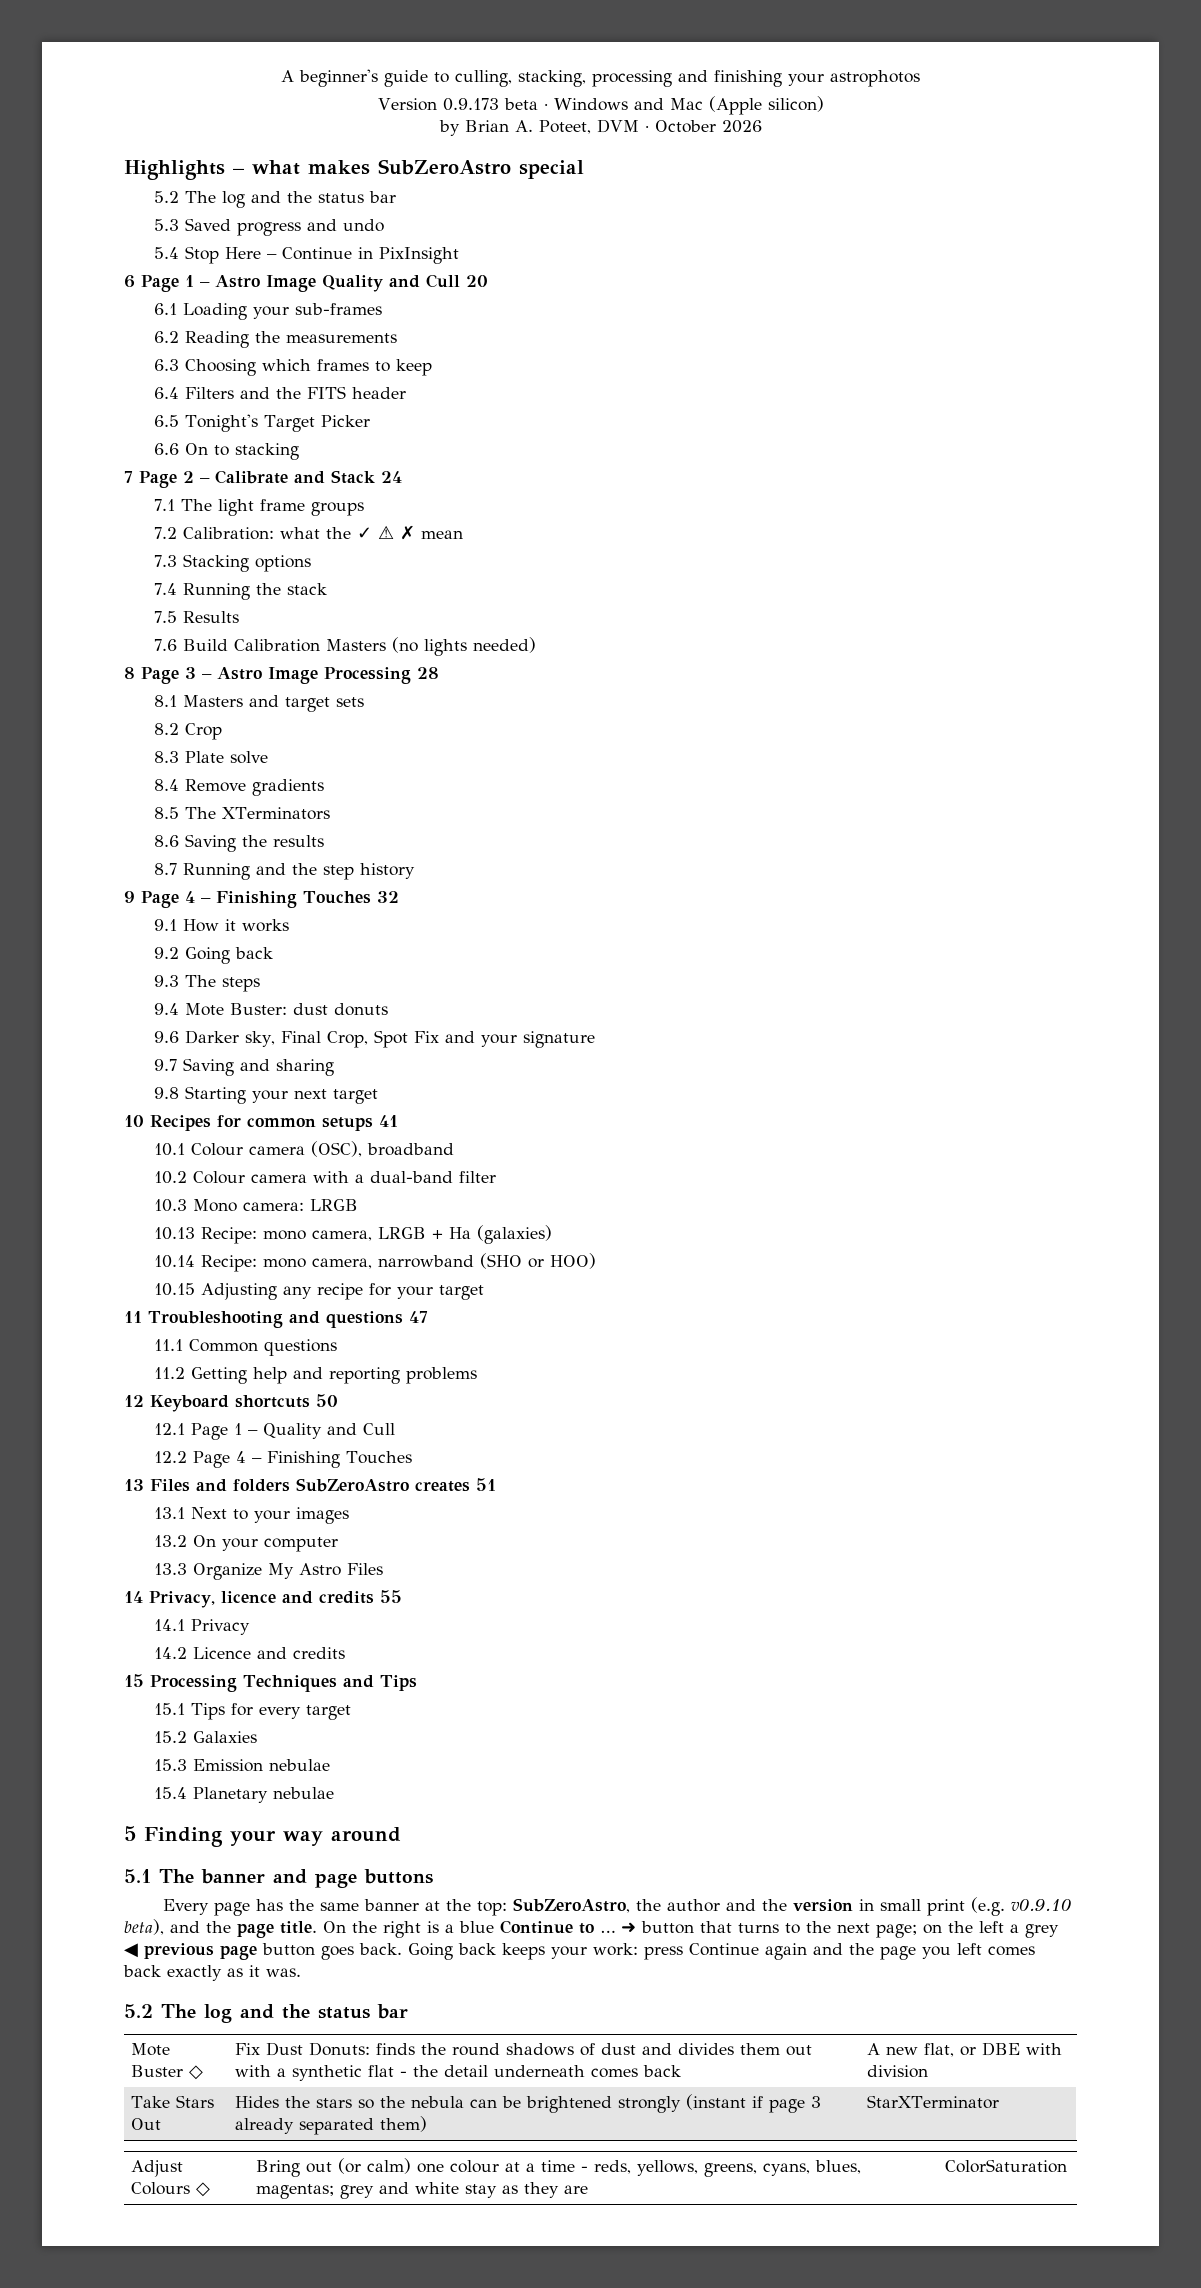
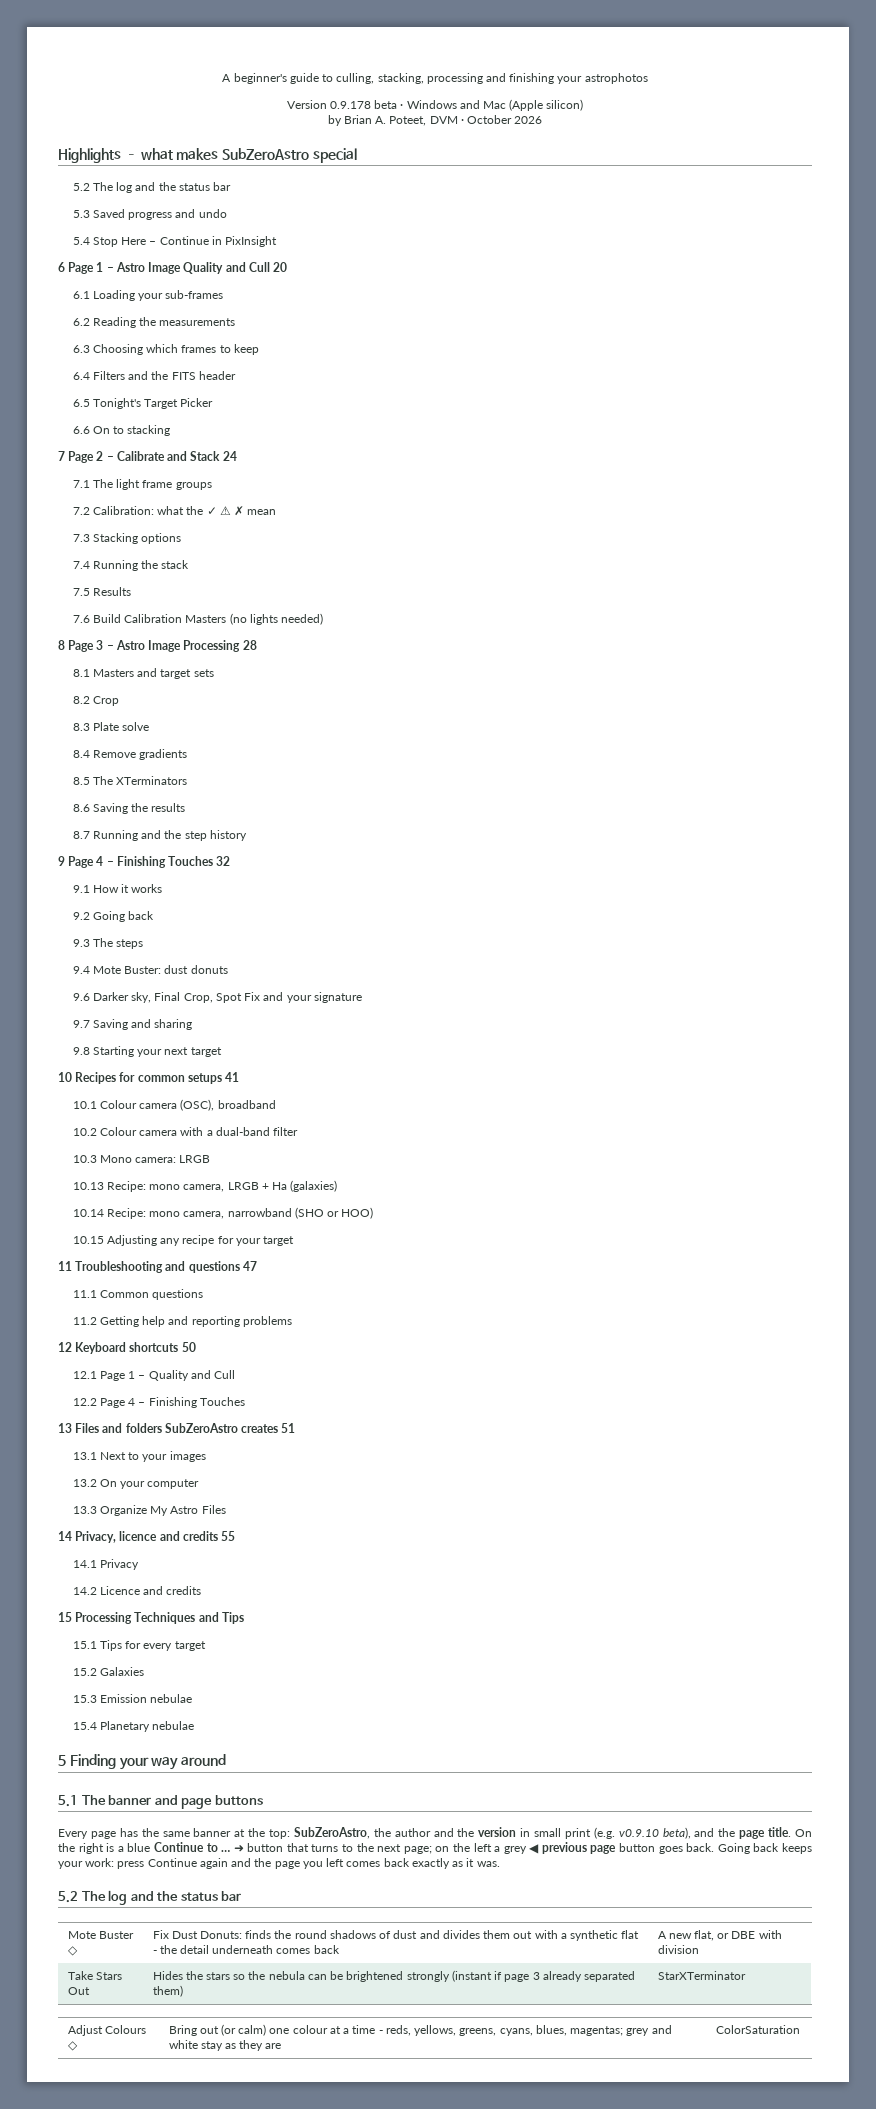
[442,98,499,111] 0.9.173 -> [329,101,371,109] 0.9.178

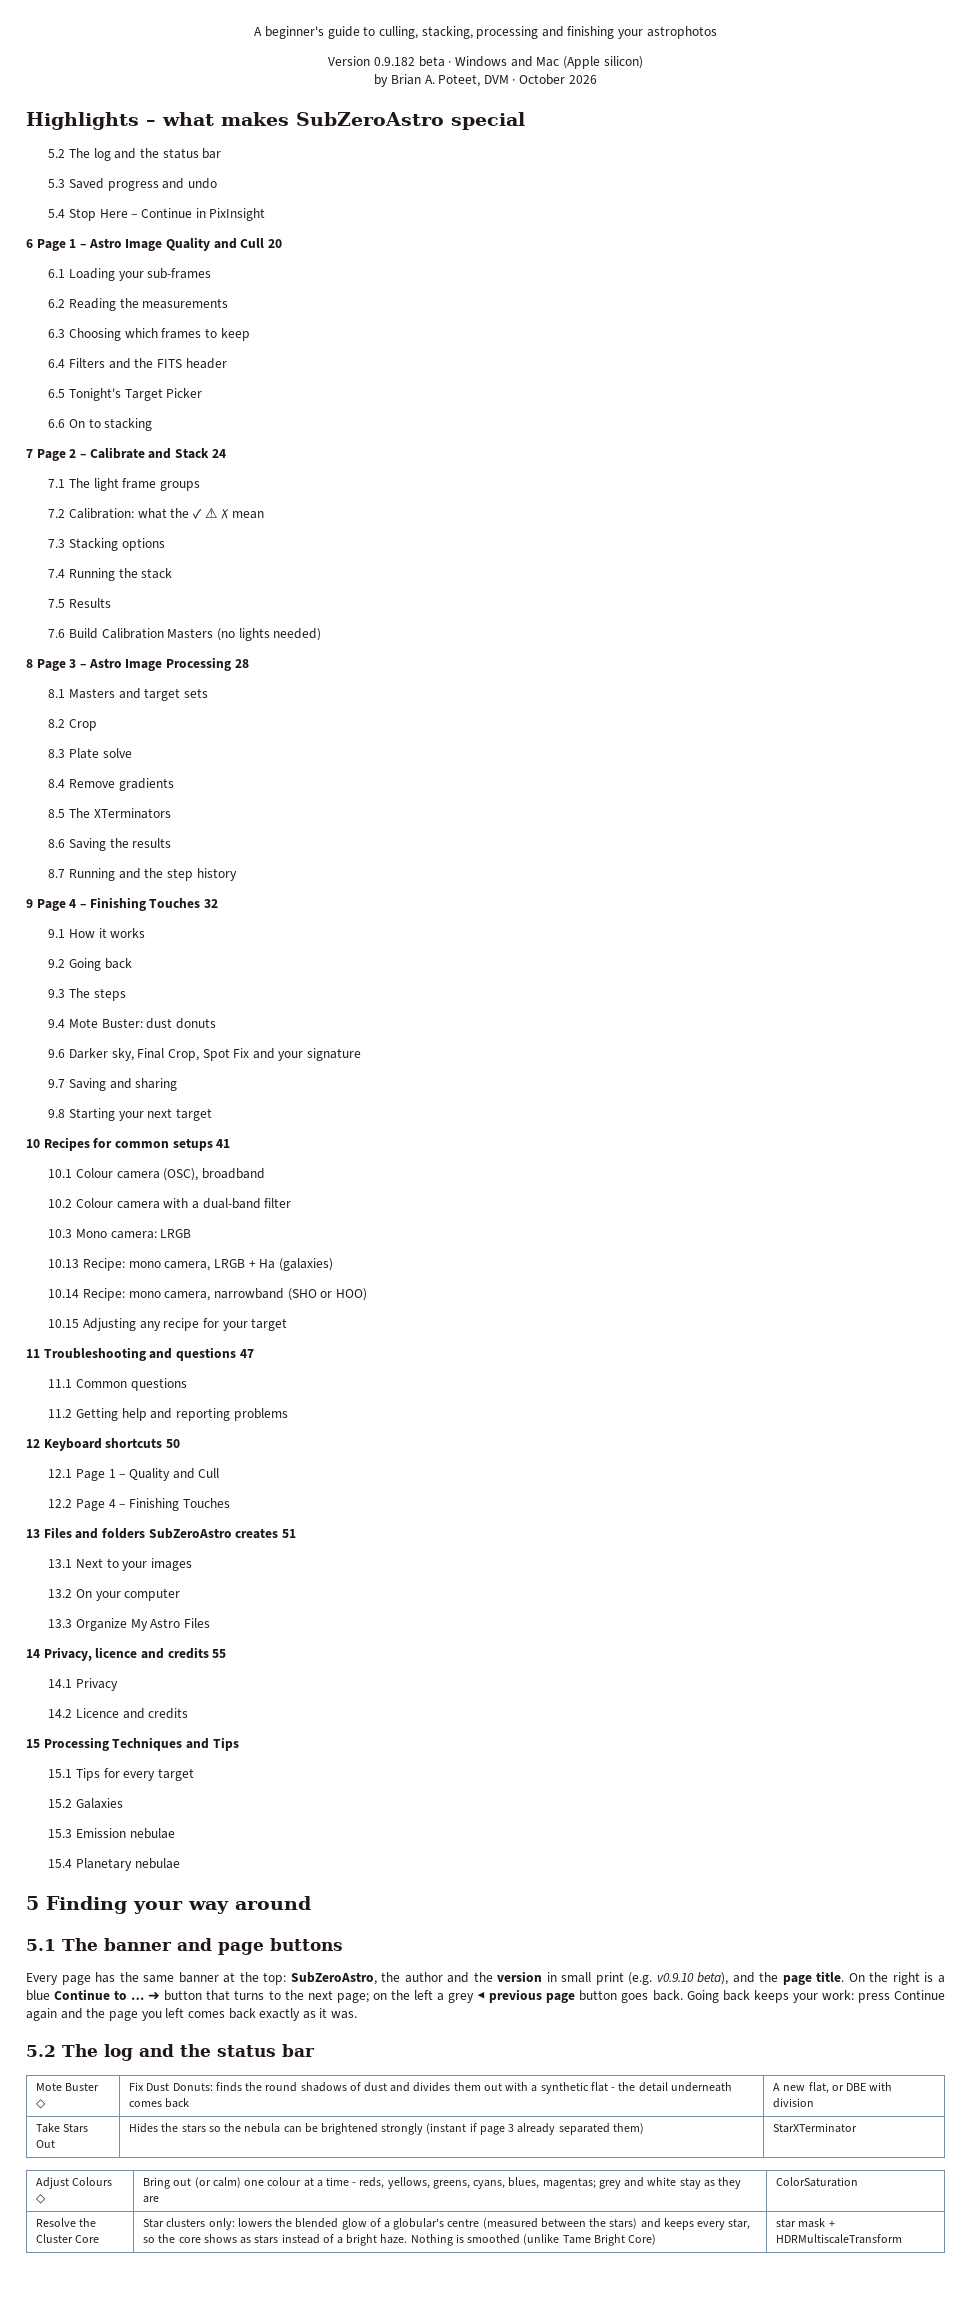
[329,101,371,109] 0.9.178 -> [374,57,416,66] 0.9.182
(800, 2029) none -> [36,2218,97,2227] [36,2234,100,2243] [143,2218,751,2230] [143,2234,657,2246] [776,2218,835,2228] [776,2234,903,2244] // Resolve the Cluster Core | Star clusters only: lowers the blended glow of a globular's centre (measured between the stars) and keeps every star, so the core shows as stars instead of a bright haze. Nothing is smoothed (unlike Tame Bright Core) | star mask + HDRMultiscaleTransform

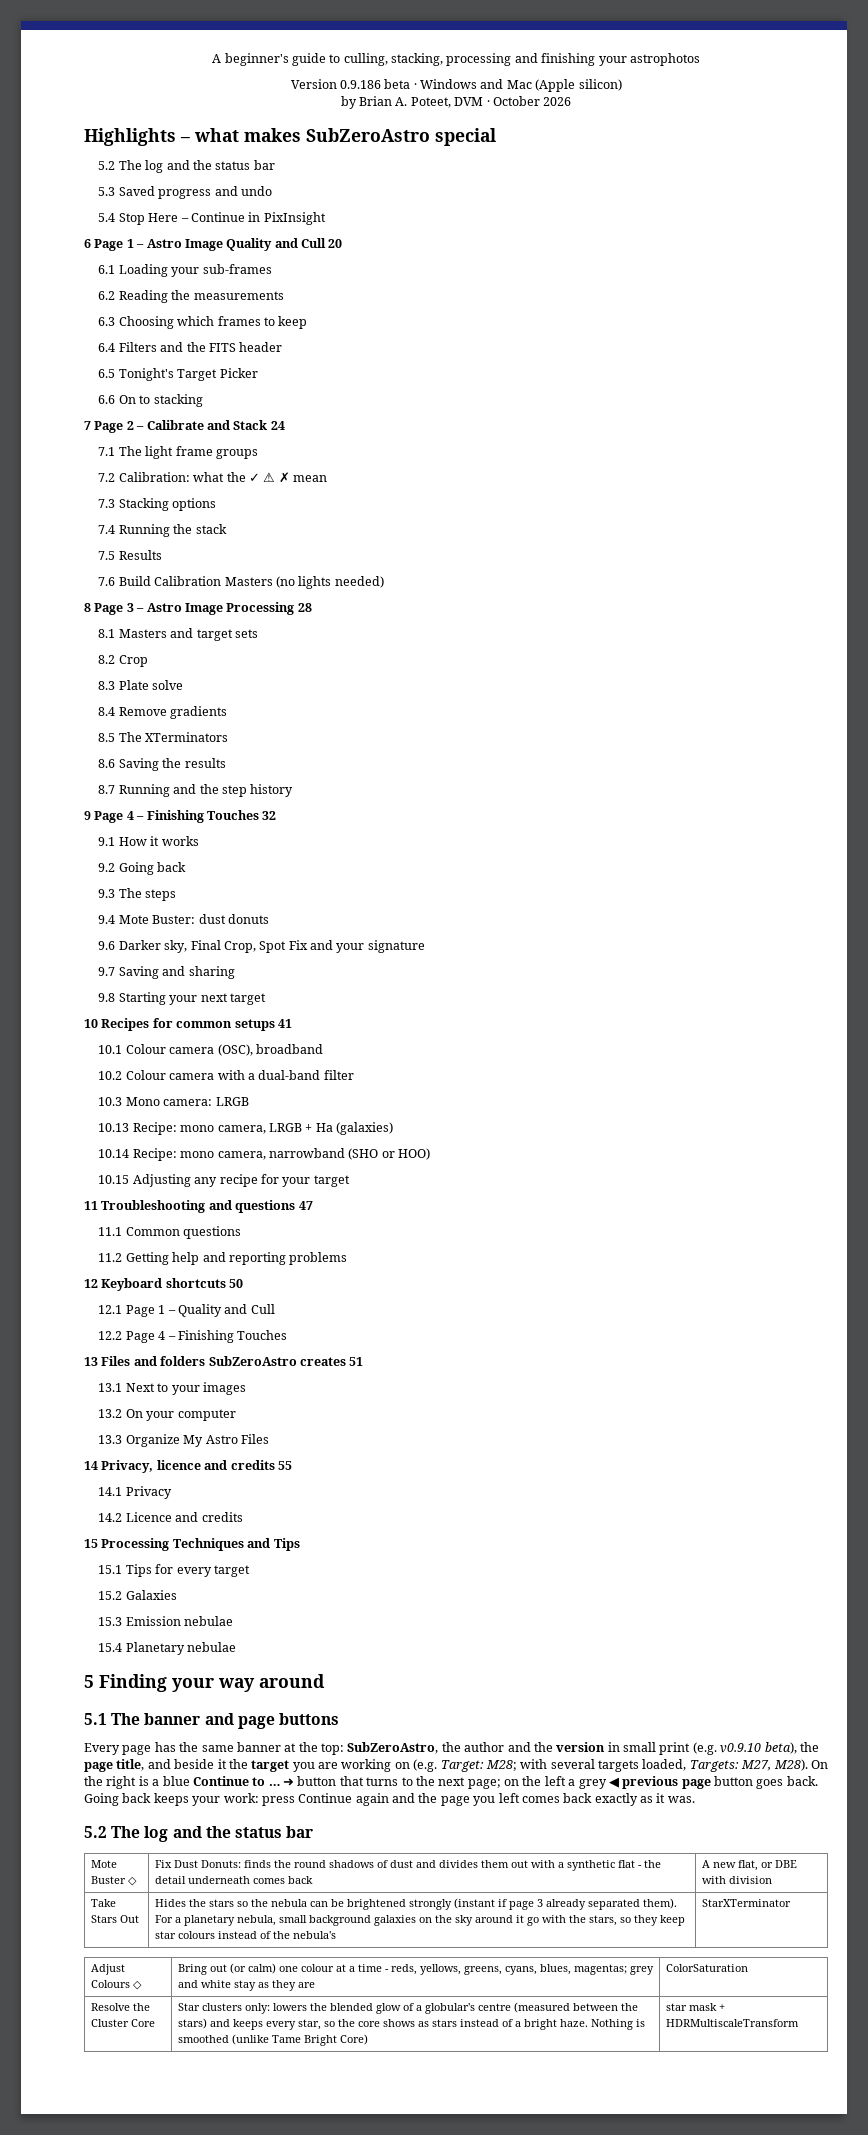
[374,57,416,66] 0.9.182 -> [339,80,381,89] 0.9.186
[732,1971,845,1985] and the page title. -> [799,1742,819,1752] [84,1759,808,1772] the page title, and beside it the target you are working on (e.g. Target: M28; with several targets loaded, Targets: M27, M28).
[612,2123,644,2134] them) -> [642,1898,677,1909] [154,1915,685,1926] [154,1931,336,1939] them). For a planetary nebula, small background galaxies on the sky around it go with the stars, so they keep star colours instead of the nebula's

